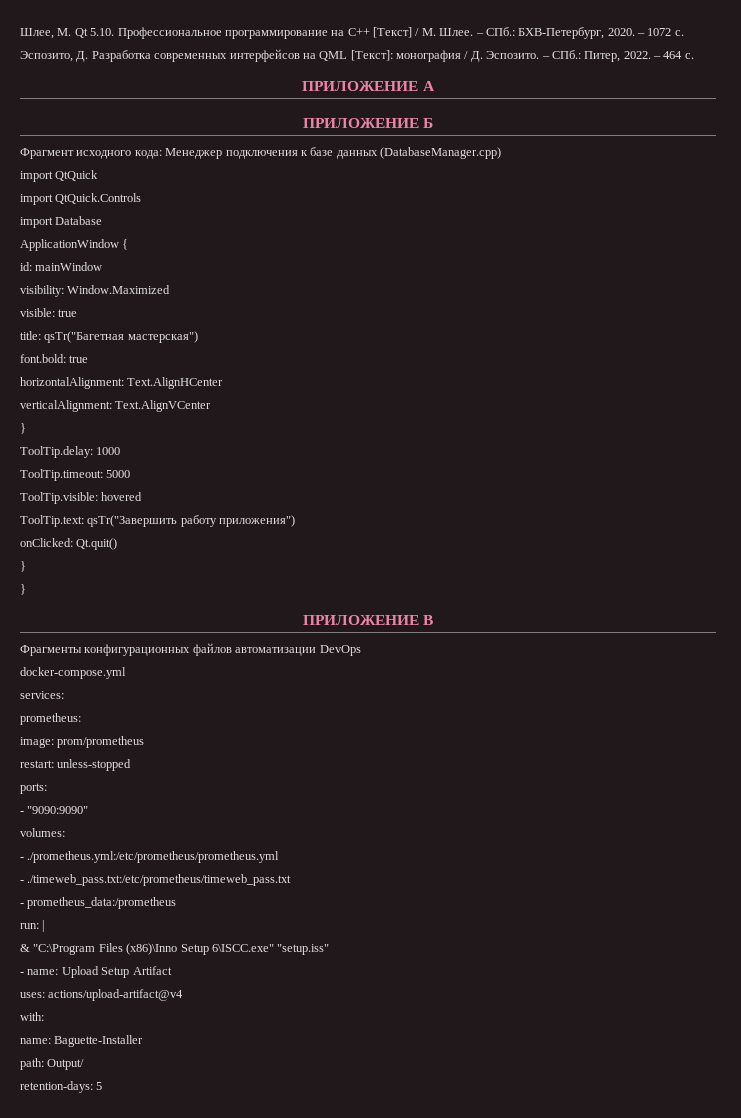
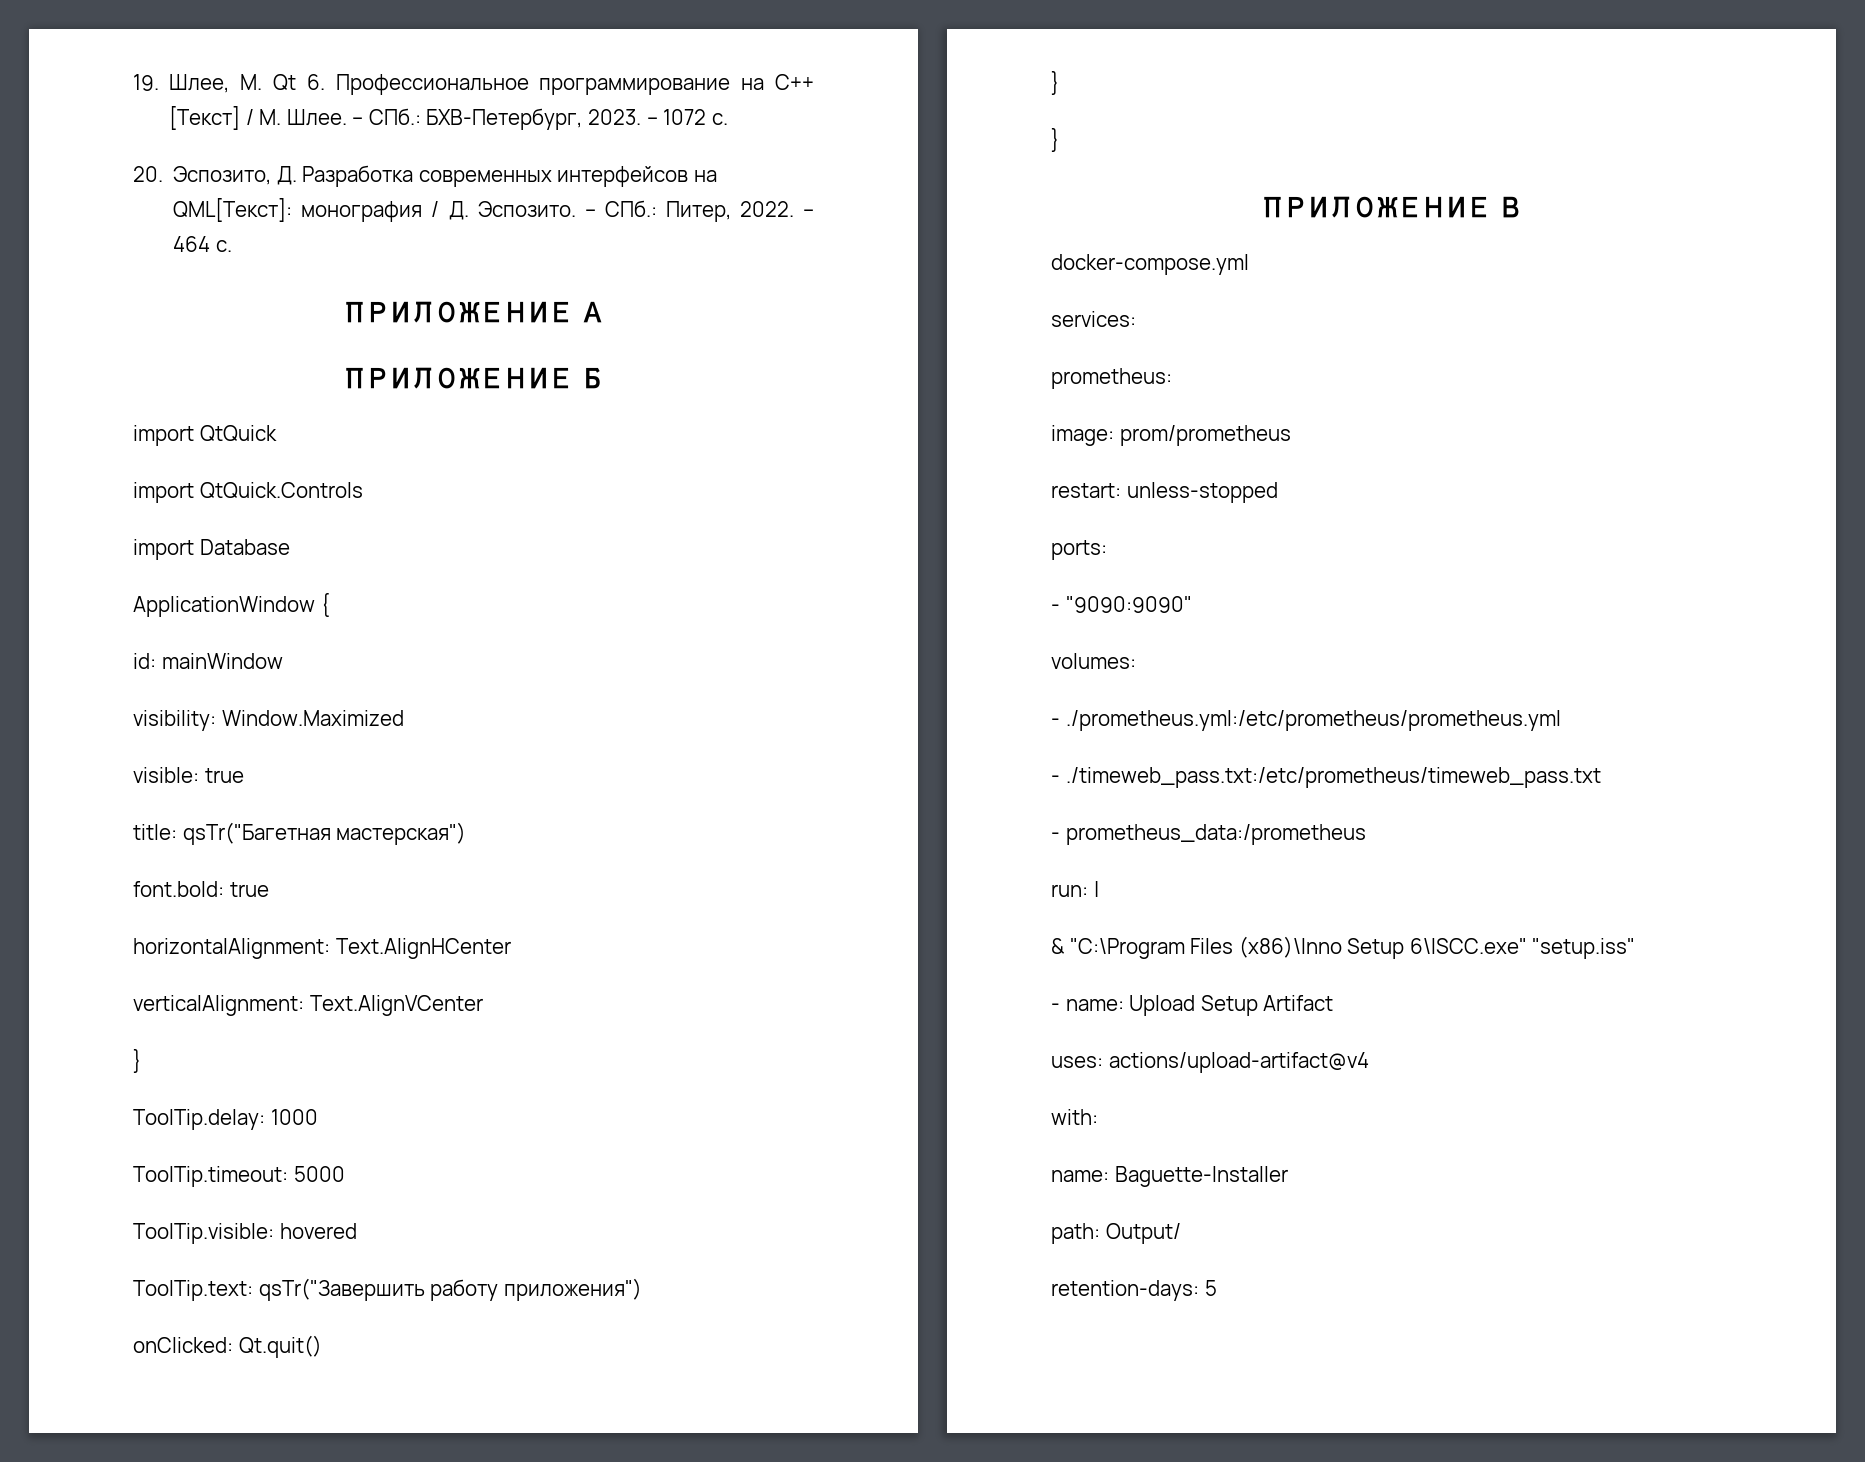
(20, 33) none -> [133,74,159,91] 19.
[90,28,115,36] 5.10. -> [306,74,325,90] 6.
[607,28,635,36] 2020. -> [587,109,641,125] 2023.
(684, 33) none -> [133,166,163,182] 20.
[319,50,393,61] QML [Текст]: -> [173,198,293,222] QML[Текст]:
[20,147,501,159] // Фрагмент исходного кода: Менеджер подключения к базе данных (DatabaseManager.cpp) -> (604, 378) none
[20,643,361,656] // Фрагменты конфигурационных файлов автоматизации DevOps -> (1522, 207) none

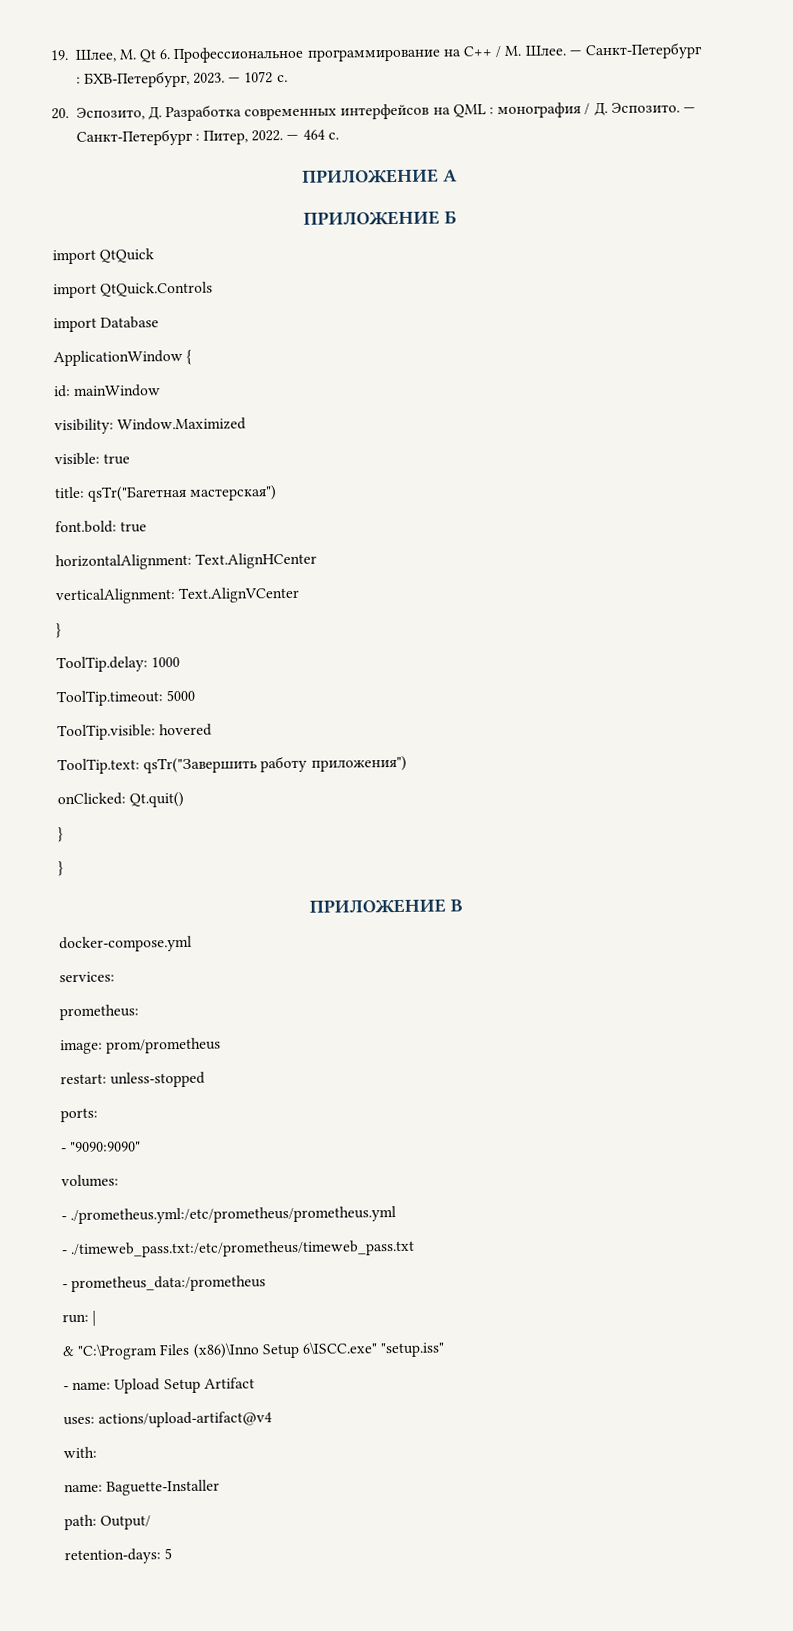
[169,106,241,130] [Текст] -> (493, 51) none
[352,108,421,125] – СПб.: -> [568,42,703,60] [75,76,81,84] — Санкт-Петербург :
[646,117,658,125] – -> [228,77,242,83] —
[173,198,293,222] QML[Текст]: -> [452,104,495,118] QML :
[584,200,657,217] – СПб.: -> [682,107,696,113] [75,128,200,146] — Санкт-Петербург :
[803,209,815,217] – -> [286,134,300,140] —

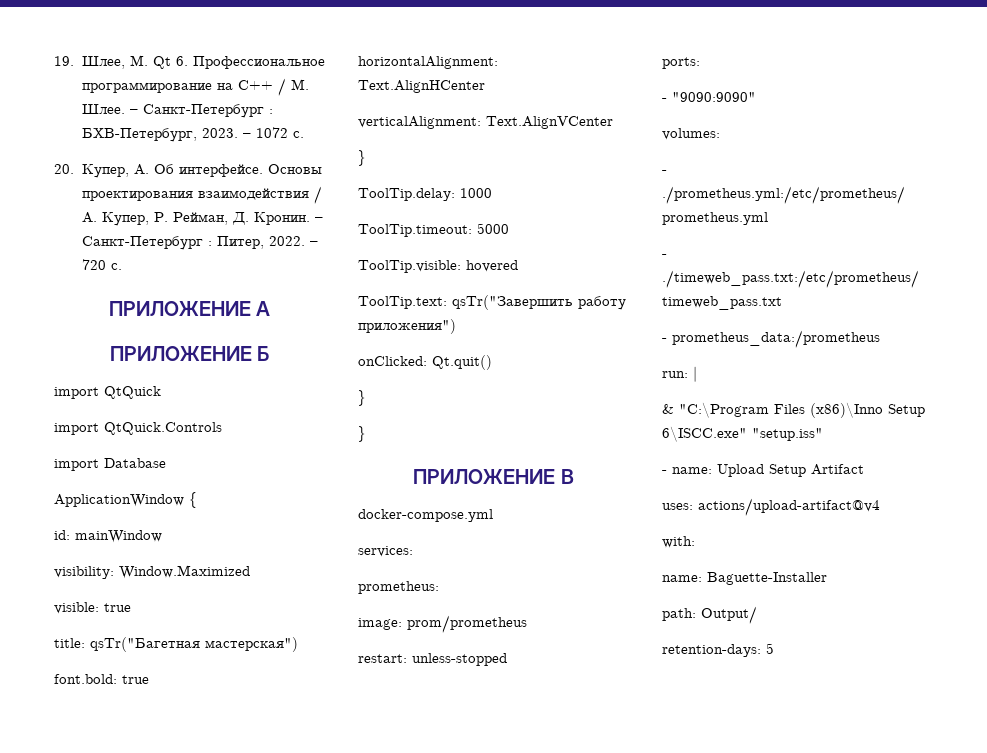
[568,50,582,56] — -> [129,109,138,114] –
[228,77,242,83] — -> [242,133,251,138] –
[75,102,696,122] Эспозито, Д. Разработка современных интерфейсов на QML : монография / Д. Эспозито. — -> [81,164,322,178] [81,186,322,204] [81,212,323,226] Купер, А. Об интерфейсе. Основы проектирования взаимодействия / А. Купер, Р. Рейман, Д. Кронин. –
[286,129,325,140] — 464 -> [309,241,318,246] [81,259,106,270] – 720

